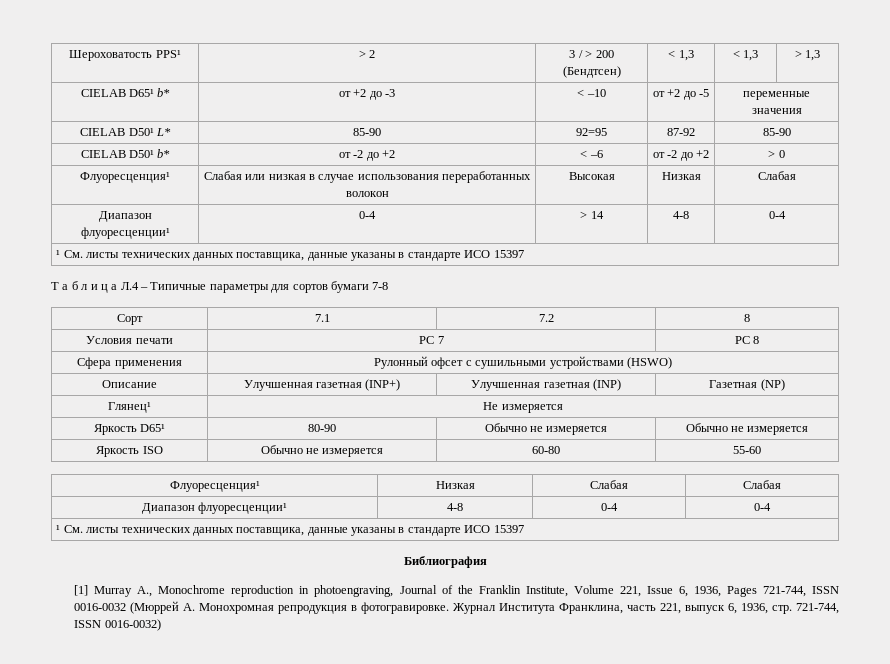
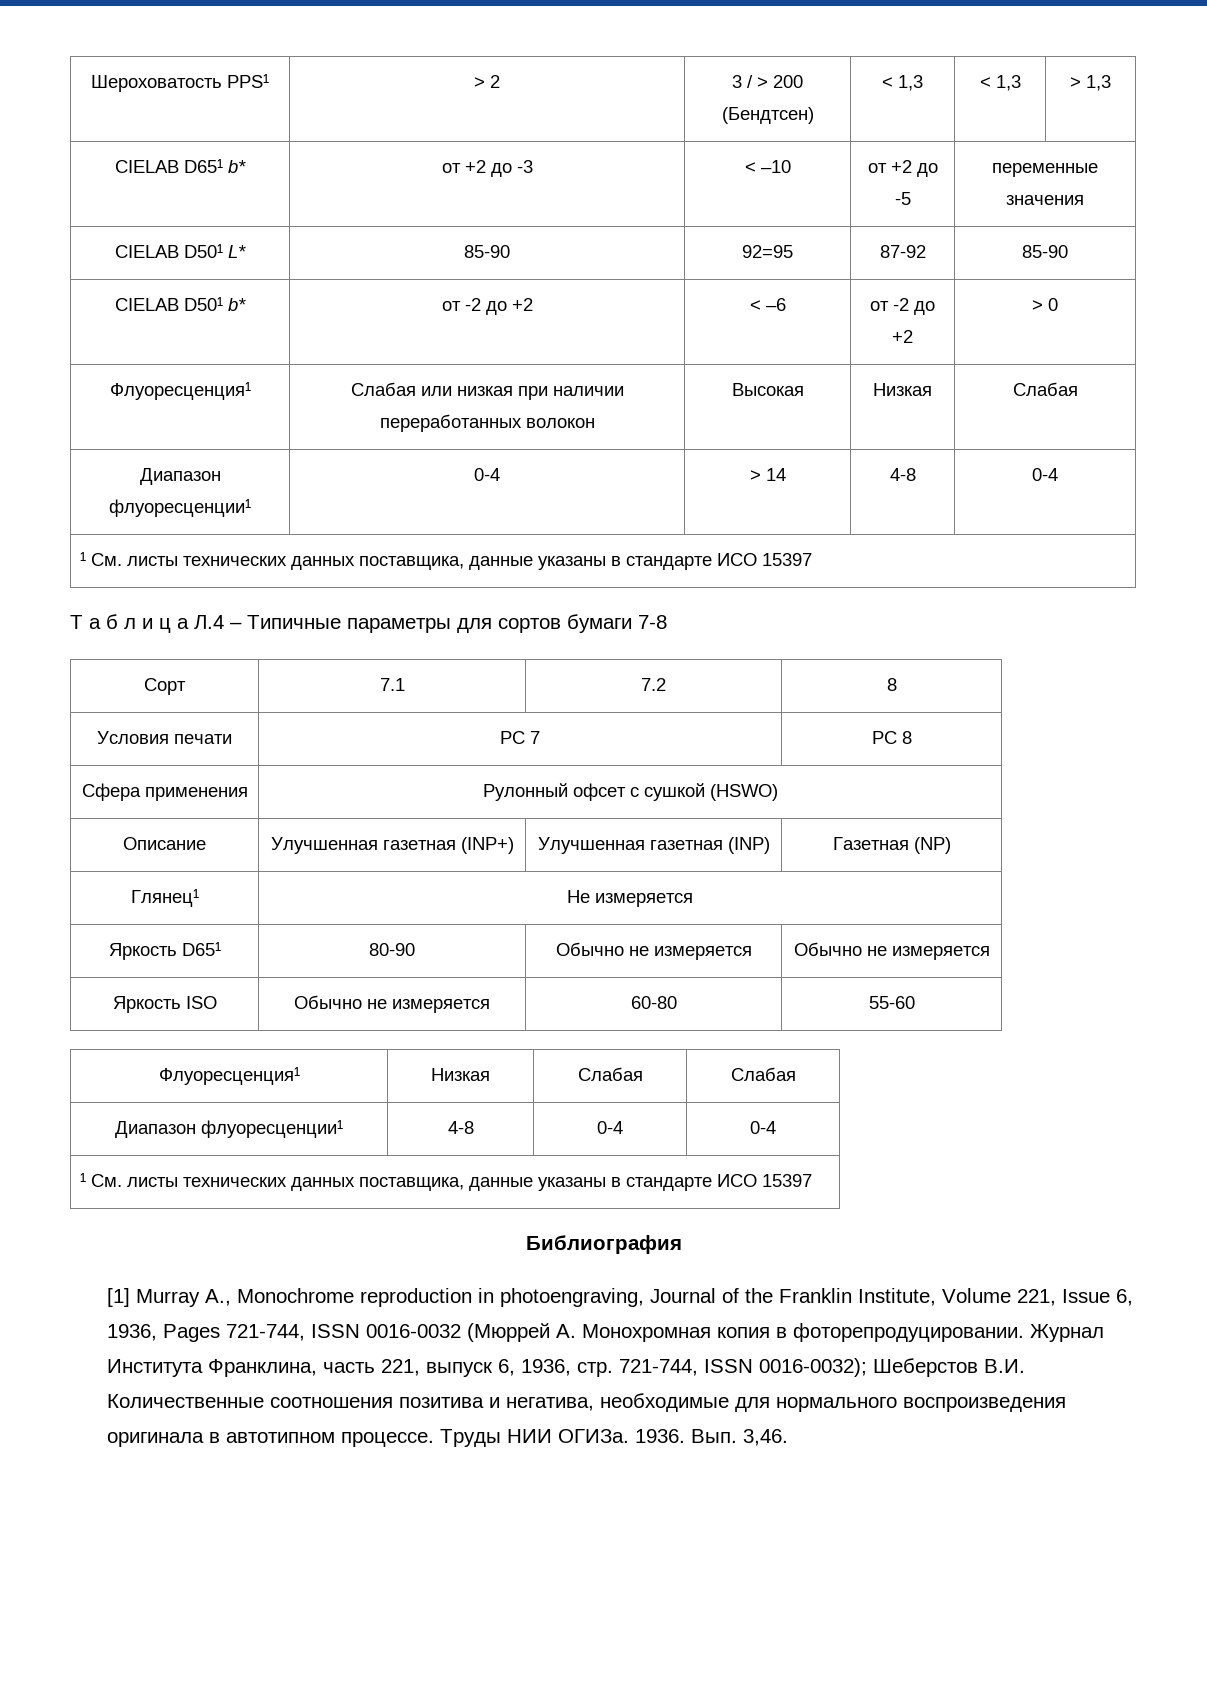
[309,174,439,183] в случае использования -> [517,386,624,400] при наличии
[475,356,624,369] сушильными устройствами -> [643,783,705,801] сушкой
[278,602,450,614] репродукция в фотогравировке. -> [717,1323,1025,1342] копия в фоторепродуцировании.
[104,619,161,631] 0016-0032) -> [759,1358,1026,1377] [107,1393,1067,1412] [107,1429,789,1447] 0016-0032); Шеберстов В.И. Количественные соотношения позитива и негатива, необходимые для нормального воспроизведения оригинала в автотипном процессе. Труды НИИ ОГИЗа. 1936. Вып. 3,46.

